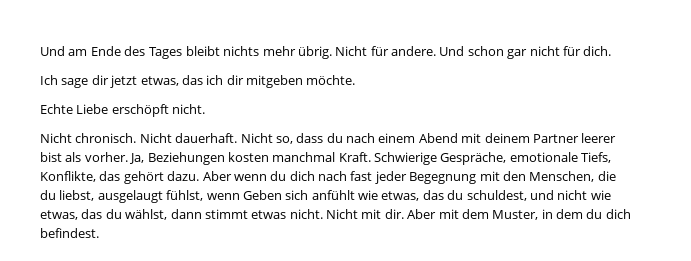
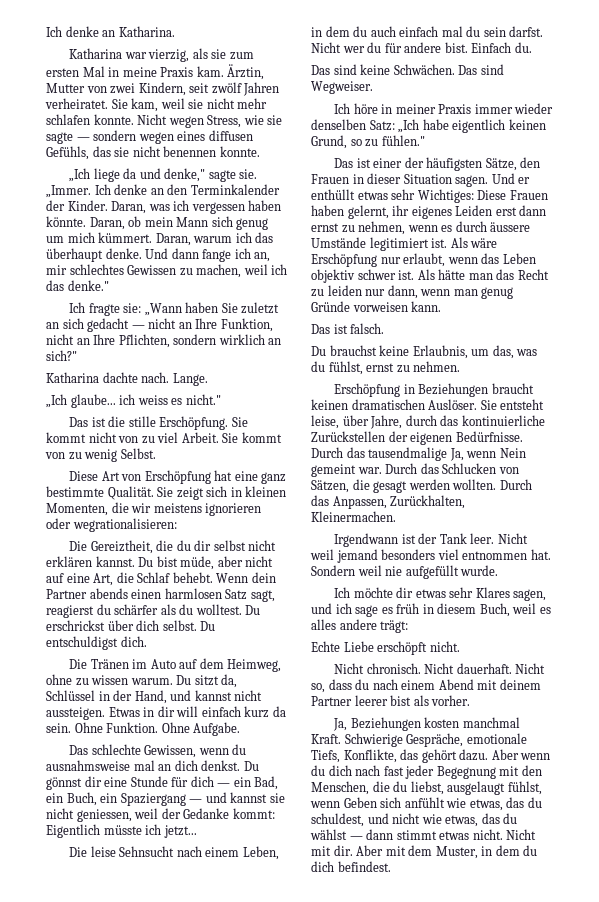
[40,46,612,59] [40,75,356,88] Und am Ende des Tages bleibt nichts mehr übrig. Nicht für andere. Und schon gar nicht für dich. // Ich sage dir jetzt etwas, das ich dir mitgeben möchte. -> [46,26,175,37] [69,48,254,62] [46,64,265,80] [46,82,280,96] [45,98,268,112] [46,114,283,128] [46,130,253,144] [46,146,260,160] [69,168,258,182] [46,184,280,198] [46,200,282,214] [46,216,269,230] [46,232,274,246] [46,248,271,262] [46,264,288,278] [46,280,109,291] [69,302,280,316] [46,318,273,332] [46,334,282,348] [46,350,77,361] [46,372,208,386] [46,394,221,408] [69,416,248,430] [46,432,282,444] [45,448,156,462] [69,470,287,484] [46,486,287,500] [46,502,262,516] [46,518,177,532] [69,540,277,554] [46,556,274,570] [46,572,276,586] [46,588,275,602] [46,604,261,618] [46,620,216,631] [46,636,147,650] [69,658,282,672] [46,674,238,688] [46,690,263,704] [46,706,286,720] [46,722,241,736] [69,744,247,758] [46,760,259,771] [46,776,279,790] [46,792,285,806] [46,808,275,822] [46,824,197,838] [69,846,279,860] [311,26,544,37] [311,42,532,53] [311,64,504,75] [311,81,373,94] [334,103,554,114] [311,119,546,133] [311,135,425,149] [334,157,541,171] [311,173,531,187] [311,189,548,203] [311,205,547,219] [311,221,531,235] [311,237,498,251] [311,253,536,267] [311,269,549,283] [311,285,514,299] [311,301,442,312] [311,323,385,334] [311,345,538,359] [311,361,461,375] [334,383,534,397] [311,399,545,410] [311,415,545,429] [311,431,523,445] [311,447,526,461] [311,463,519,477] [311,479,532,493] [311,495,466,509] [311,511,396,522] [334,533,528,547] [310,549,551,563] [311,565,499,579] [334,587,547,601] [311,603,551,617] [311,619,409,633] Ich denke an Katharina. // Katharina war vierzig, als sie zum ersten Mal in meine Praxis kam. Ärztin, Mutter von zwei Kindern, seit zwölf Jahren verheiratet. Sie kam, weil sie nicht mehr schlafen konnte. Nicht wegen Stress, wie sie sagte — sondern wegen eines diffusen Gefühls, das sie nicht benennen konnte. // „Ich liege da und denke," sagte sie. „Immer. Ich denke an den Terminkalender der Kinder. Daran, was ich vergessen haben könnte. Daran, ob mein Mann sich genug um mich kümmert. Daran, warum ich das überhaupt denke. Und dann fange ich an, mir schlechtes Gewissen zu machen, weil ich das denke." // Ich fragte sie: „Wann haben Sie zuletzt an sich gedacht — nicht an Ihre Funktion, nicht an Ihre Pflichten, sondern wirklich an sich?" // Katharina dachte nach. Lange. // „Ich glaube... ich weiss es nicht." // Das ist die stille Erschöpfung. Sie kommt nicht von zu viel Arbeit. Sie kommt von zu wenig Selbst. // Diese Art von Erschöpfung hat eine ganz bestimmte Qualität. Sie zeigt sich in kleinen Momenten, die wir meistens ignorieren oder wegrationalisieren: // Die Gereiztheit, die du dir selbst nicht erklären kannst. Du bist müde, aber nicht auf eine Art, die Schlaf behebt. Wenn dein Partner abends einen harmlosen Satz sagt, reagierst du schärfer als du wolltest. Du erschrickst über dich selbst. Du entschuldigst dich. // Die Tränen im Auto auf dem Heimweg, ohne zu wissen warum. Du sitzt da, Schlüssel in der Hand, und kannst nicht aussteigen. Etwas in dir will einfach kurz da sein. Ohne Funktion. Ohne Aufgabe. // Das schlechte Gewissen, wenn du ausnahmsweise mal an dich denkst. Du gönnst dir eine Stunde für dich — ein Bad, ein Buch, ein Spaziergang — und kannst sie nicht geniessen, weil der Gedanke kommt: Eigentlich müsste ich jetzt... // Die leise Sehnsucht nach einem Leben, in dem du auch einfach mal du sein darfst. Nicht wer du für andere bist. Einfach du. // Das sind keine Schwächen. Das sind Wegweiser. // Ich höre in meiner Praxis immer wieder denselben Satz: „Ich habe eigentlich keinen Grund, so zu fühlen." // Das ist einer der häufigsten Sätze, den Frauen in dieser Situation sagen. Und er enthüllt etwas sehr Wichtiges: Diese Frauen haben gelernt, ihr eigenes Leiden erst dann ernst zu nehmen, wenn es durch äussere Umstände legitimiert ist. Als wäre Erschöpfung nur erlaubt, wenn das Leben objektiv schwer ist. Als hätte man das Recht zu leiden nur dann, wenn man genug Gründe vorweisen kann. // Das ist falsch. // Du brauchst keine Erlaubnis, um das, was du fühlst, ernst zu nehmen. // Erschöpfung in Beziehungen braucht keinen dramatischen Auslöser. Sie entsteht leise, über Jahre, durch das kontinuierliche Zurückstellen der eigenen Bedürfnisse. Durch das tausendmalige Ja, wenn Nein gemeint war. Durch das Schlucken von Sätzen, die gesagt werden wollten. Durch das Anpassen, Zurückhalten, Kleinermachen. // Irgendwann ist der Tank leer. Nicht weil jemand besonders viel entnommen hat. Sondern weil nie aufgefüllt wurde. // Ich möchte dir etwas sehr Klares sagen, und ich sage es früh in diesem Buch, weil es alles andere trägt:
(128, 157) none -> (471, 700) //
[125,209,168,220] wählst, -> [310,829,363,840] wählst —

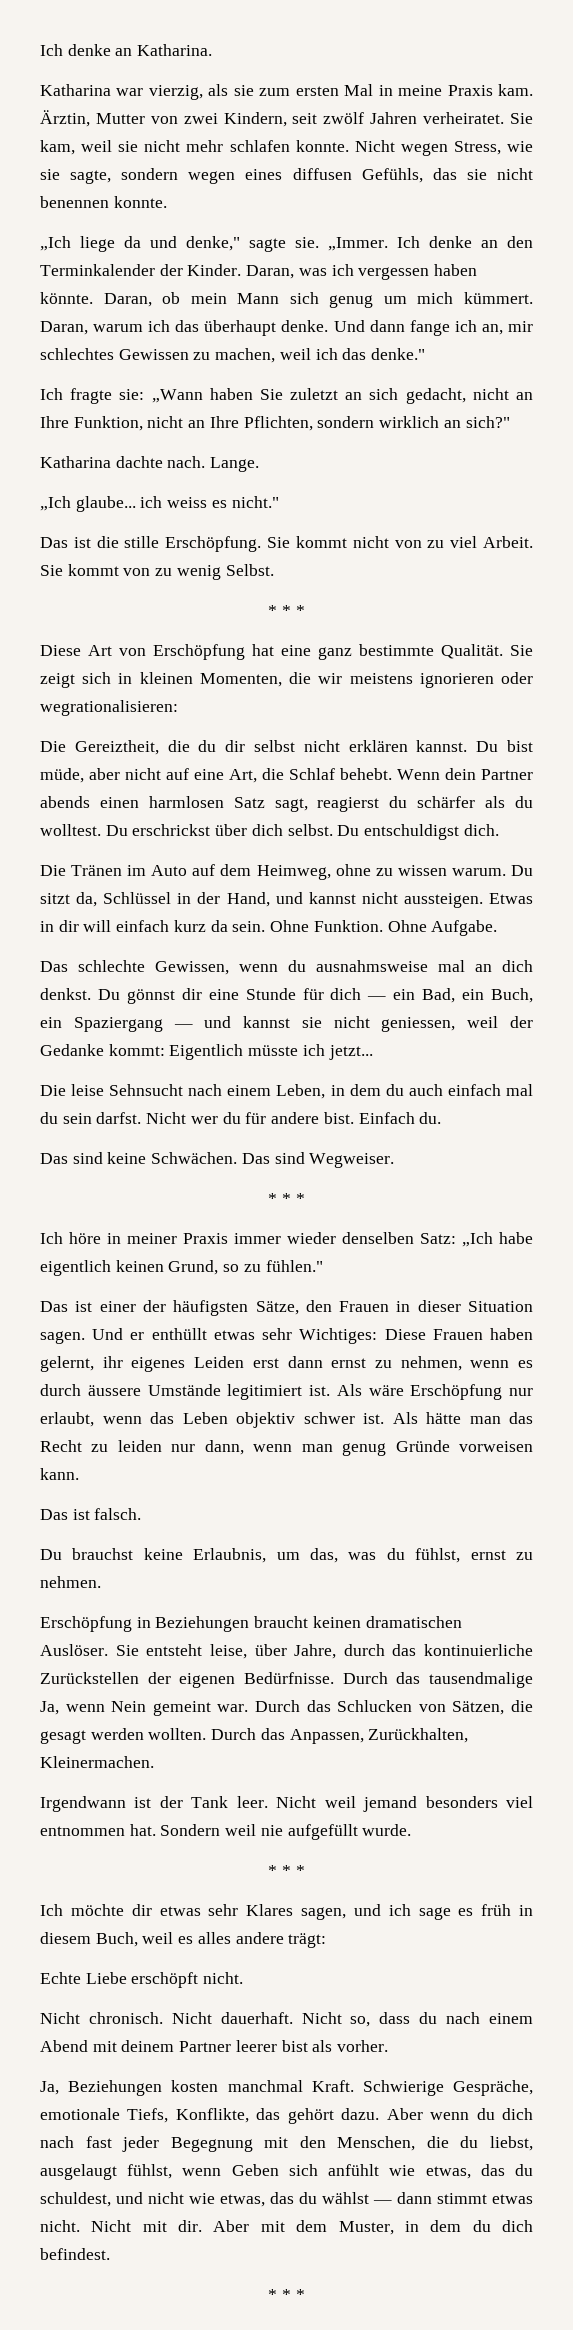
[46,132,90,144] sagte — -> [70,170,112,184] sagte,
[87,318,145,332] gedacht — -> [405,388,466,404] gedacht,
(156, 453) none -> [268,605,305,616] // * * *
(373, 87) none -> [268,1193,305,1204] // * * *
(499, 570) none -> [268,1865,305,1876] // * * *
(391, 866) none -> [268,2289,305,2300] // * * *

